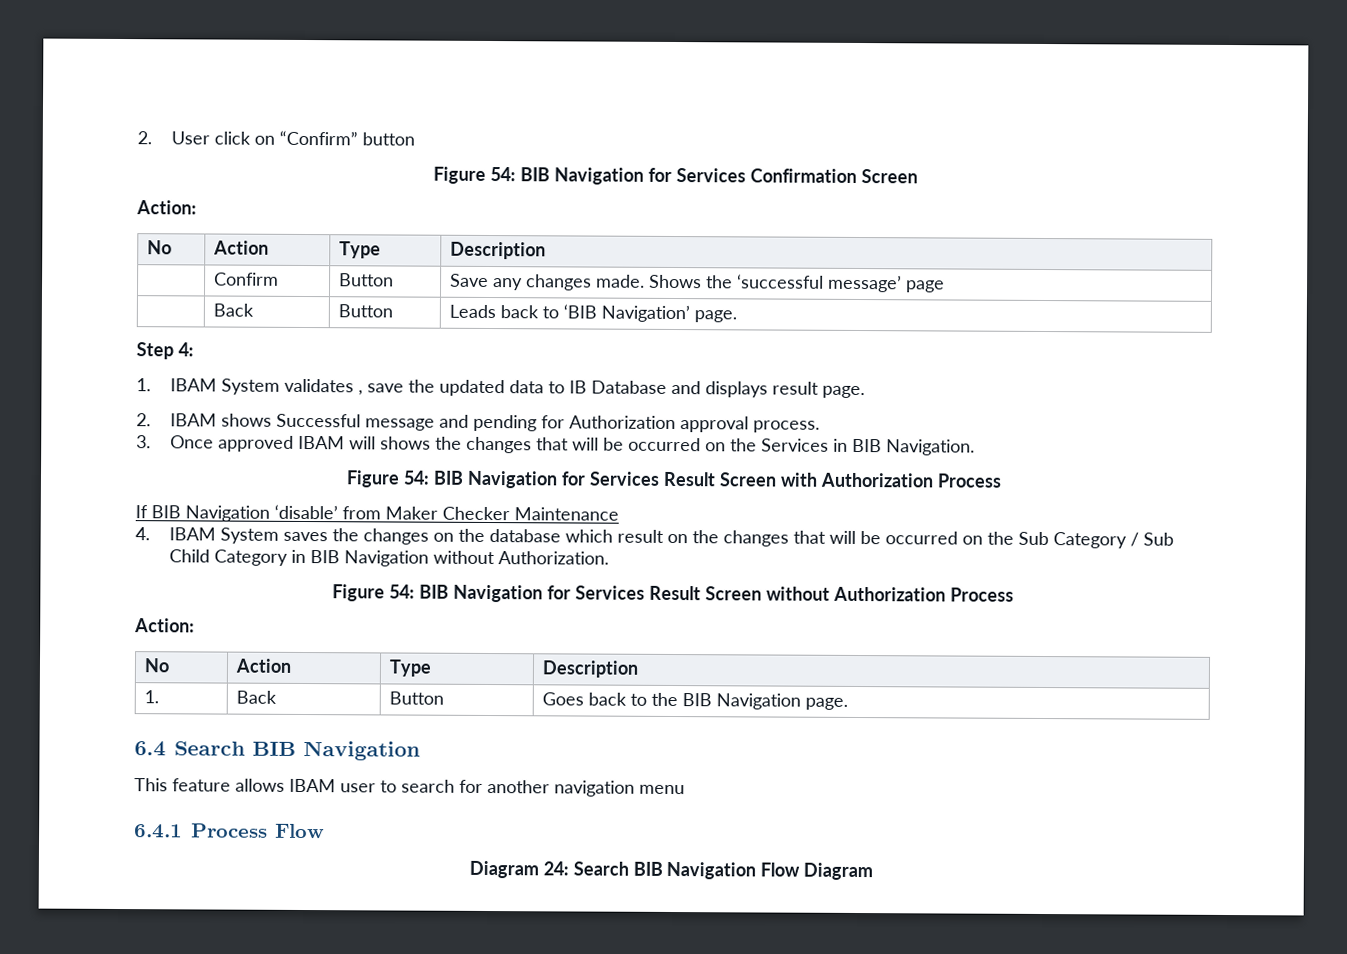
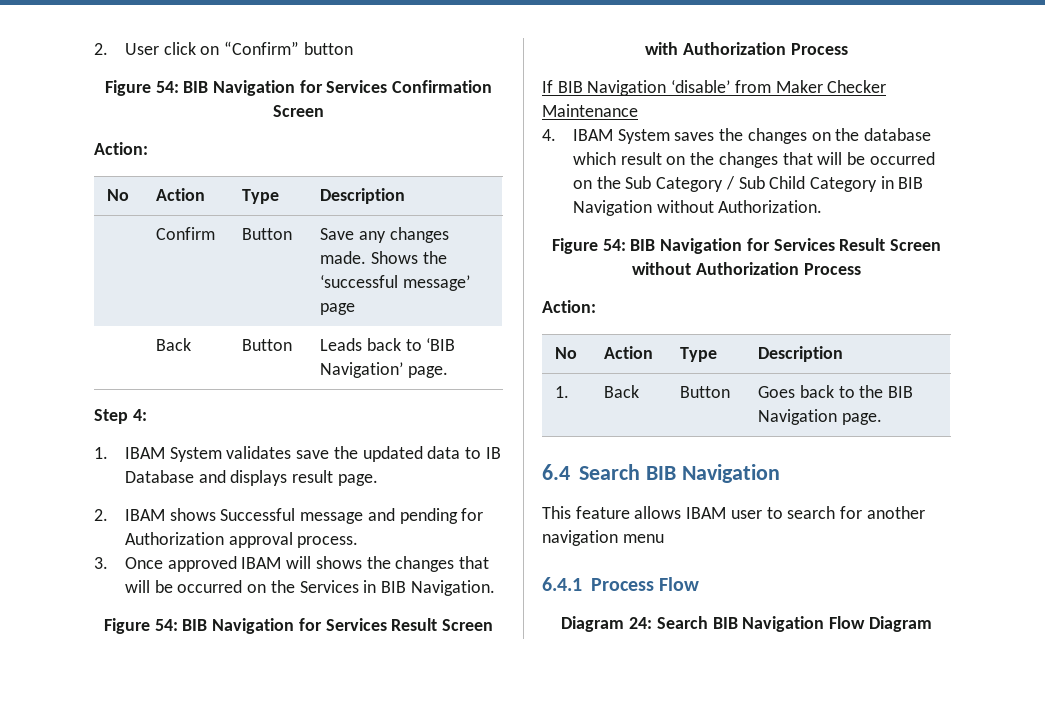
[357,390,363,396] , -> (292, 452) none

